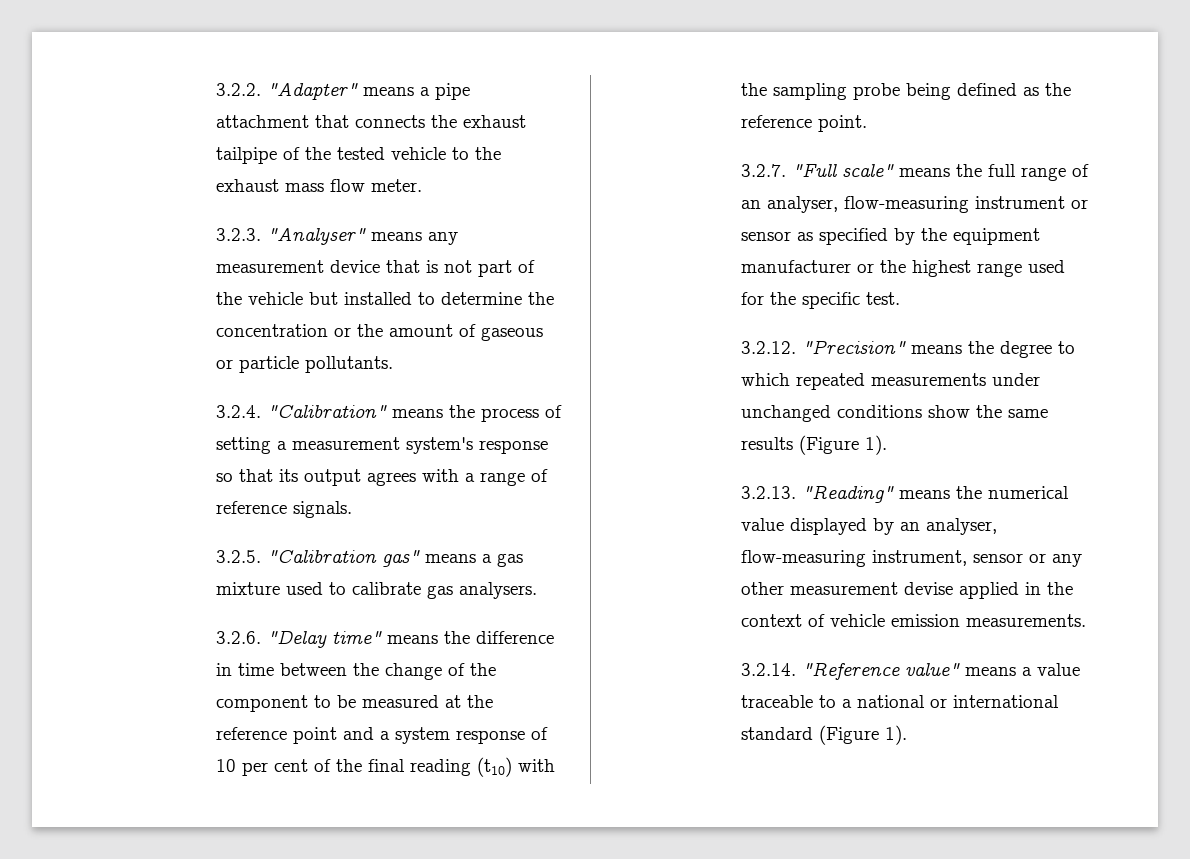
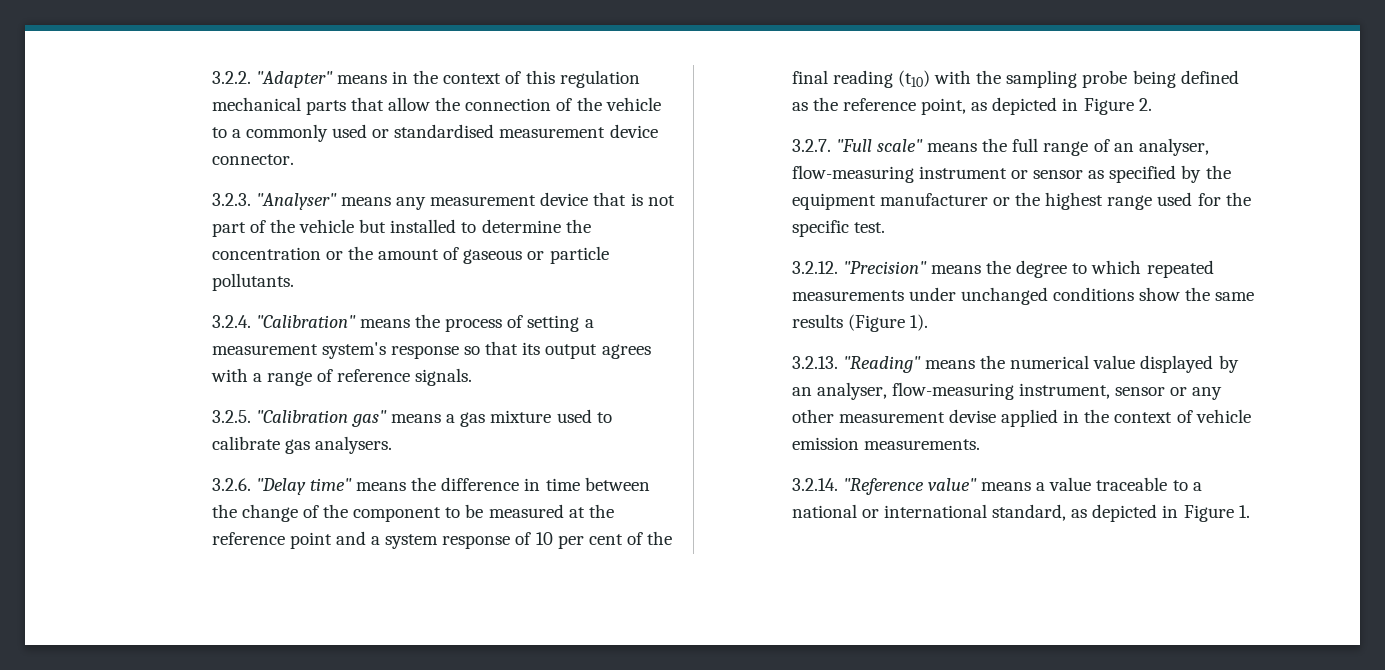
[419,83,470,100] [215,115,526,128] [215,147,385,164] a pipe attachment that connects the exhaust tailpipe of the tested -> [391,70,640,88] [211,97,602,115] in the context of this regulation mechanical parts that allow the connection of the
[474,147,501,160] [215,179,422,192] the exhaust mass flow meter. -> [231,124,658,142] [211,154,294,165] a commonly used or standardised measurement device connector.
[817,115,867,132] point. -> [920,97,1152,115] point, as depicted in Figure 2.
[740,725,907,745] standard (Figure 1). -> [991,504,1250,522] standard, as depicted in Figure 1.

